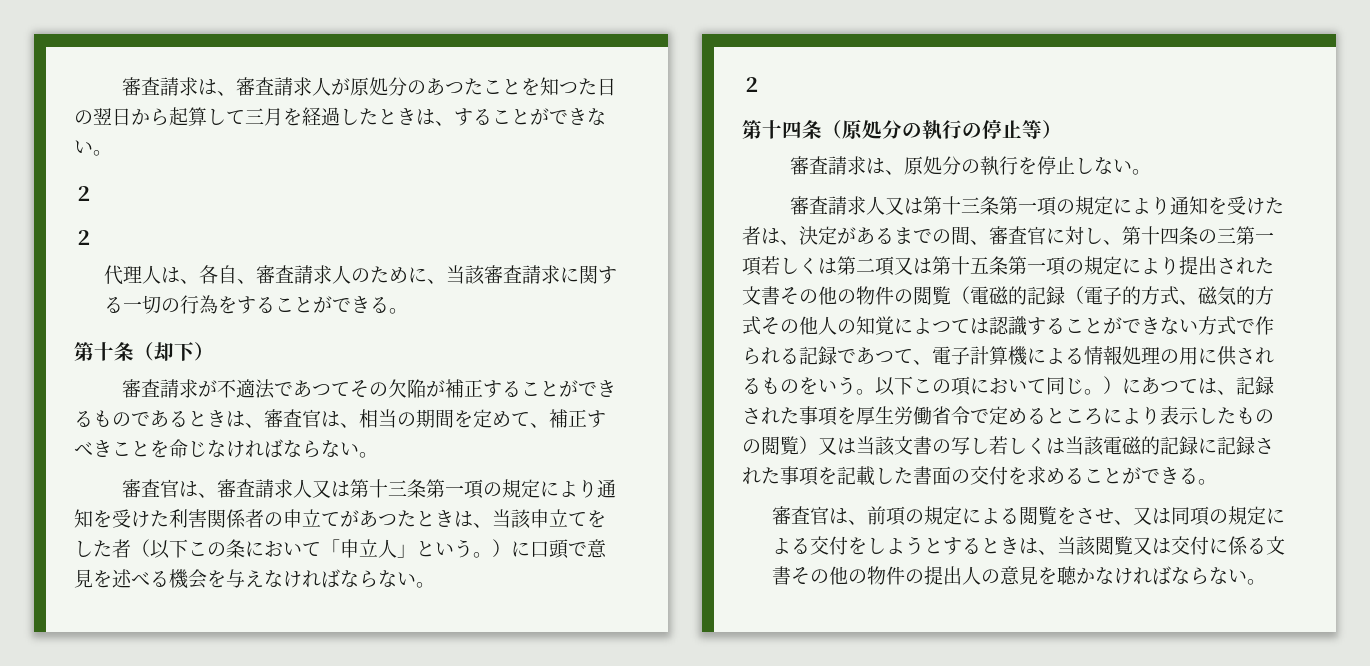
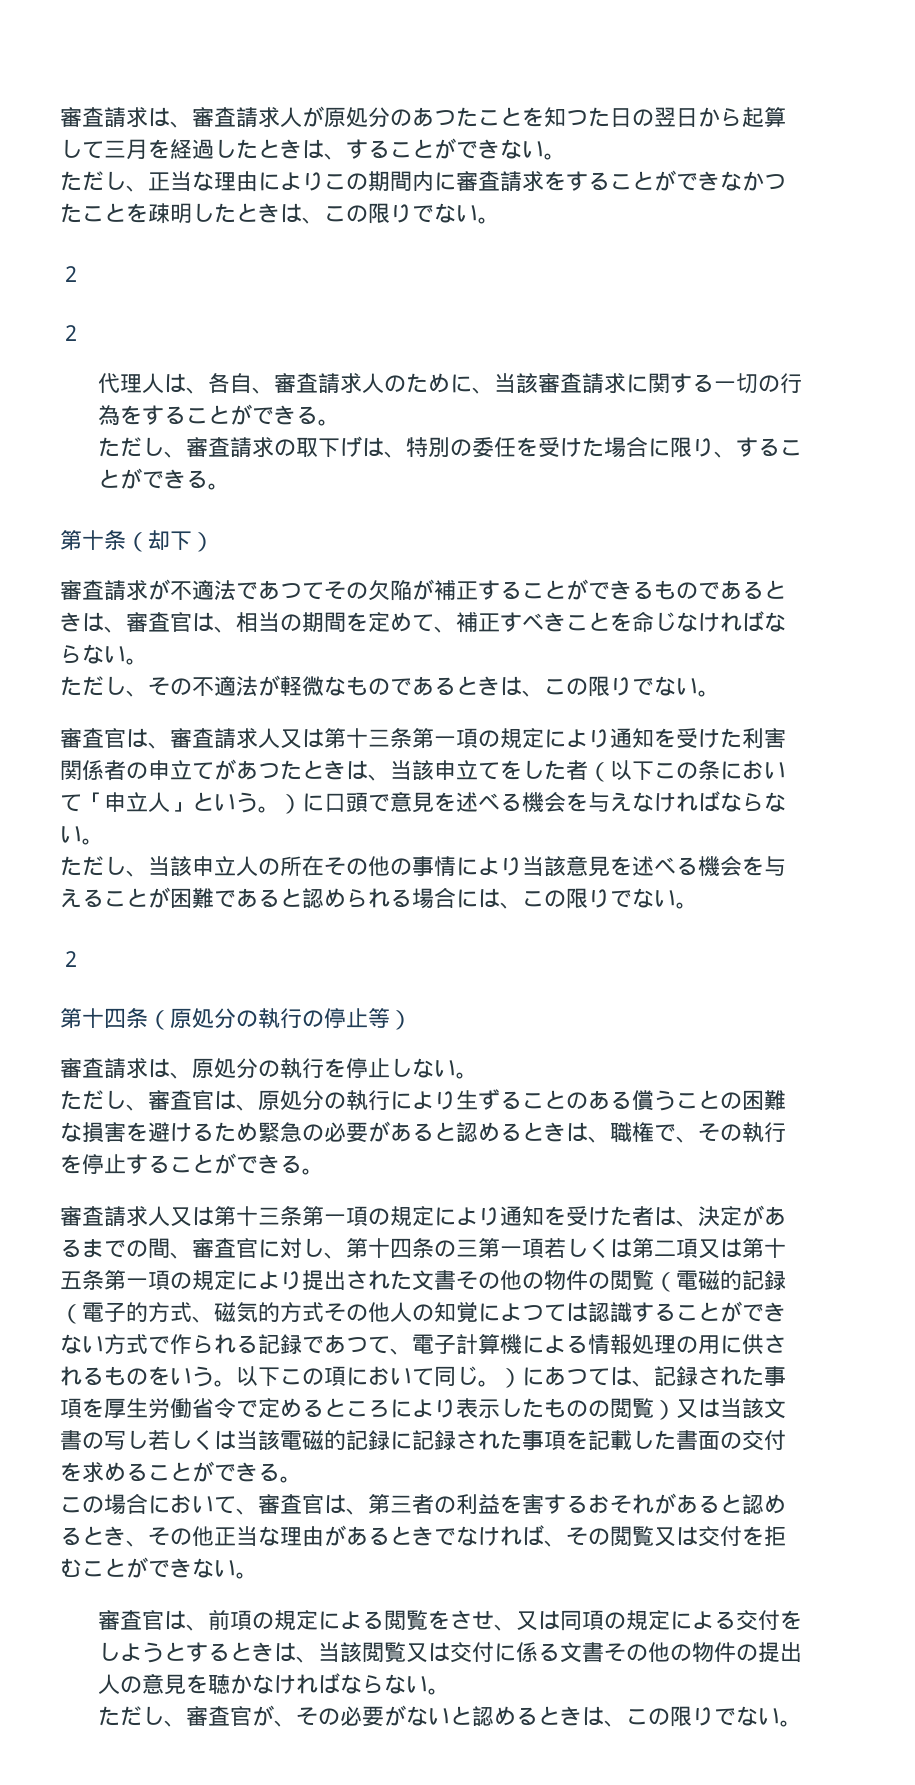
(112, 153) none -> [60,170,786,192] [60,203,500,224] // ただし、正当な理由によりこの期間内に審査請求をすることができなかつたことを疎明したときは、この限りでない。
(408, 311) none -> [98,436,803,458] [98,468,231,490] // ただし、審査請求の取下げは、特別の委任を受けた場合に限り、することができる。
(378, 455) none -> [60,675,720,697] // ただし、その不適法が軽微なものであるときは、この限りでない。
(435, 585) none -> [60,855,786,877] [60,887,698,909] // ただし、当該申立人の所在その他の事情により当該意見を述べる機会を与えることが困難であると認められる場合には、この限りでない。
(1152, 172) none -> [60,1089,786,1111] [60,1121,786,1143] [60,1153,324,1175] // ただし、審査官は、原処分の執行により生ずることのある償うことの困難な損害を避けるため緊急の必要があると認めるときは、職権で、その執行を停止することができる。
(1217, 482) none -> [60,1493,786,1515] [60,1525,786,1547] [60,1557,258,1579] // この場合において、審査官は、第三者の利益を害するおそれがあると認めるとき、その他正当な理由があるときでなければ、その閲覧又は交付を拒むことができない。
(1266, 582) none -> [98,1705,803,1727] // ただし、審査官が、その必要がないと認めるときは、この限りでない。

